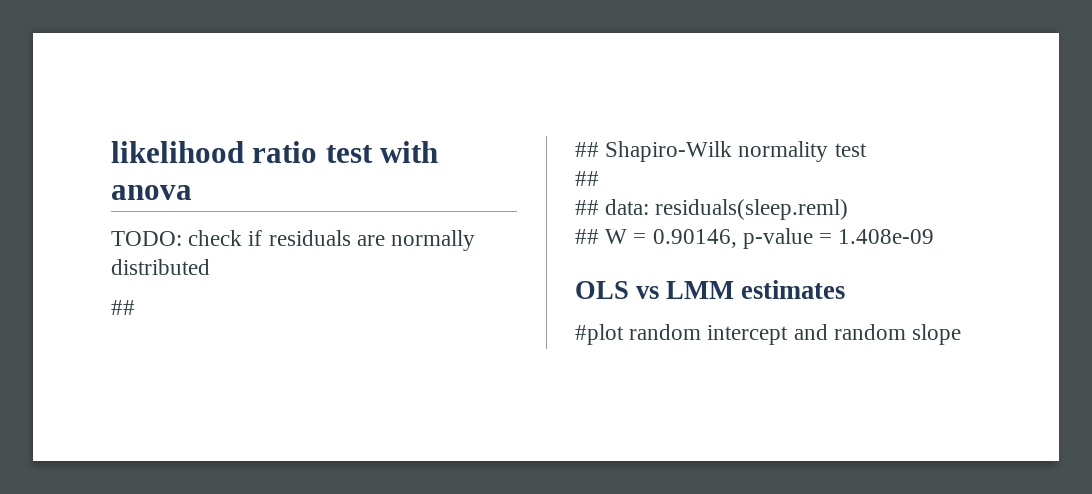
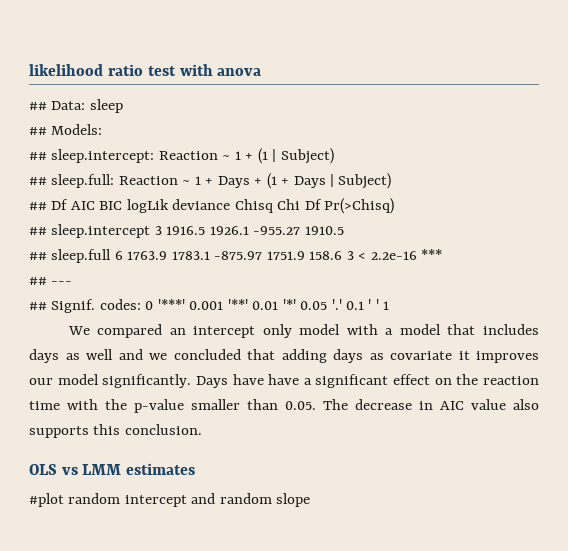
[111,230,476,251] [111,259,210,275] [111,300,135,315] [575,141,867,162] [575,171,599,186] [575,199,849,220] [575,228,935,249] TODO: check if residuals are normally distributed // ## // ## Shapiro-Wilk normality test // ## // ## data: residuals(sleep.reml) // ## W = 0.90146, p-value = 1.408e-09 -> [29,99,123,113] [29,124,103,135] [29,148,334,164] [29,173,392,189] [29,198,395,214] [29,224,344,238] [29,249,443,263] [29,277,73,285] [29,299,390,313] [67,324,539,338] [29,349,539,363] [29,374,539,388] [29,399,539,413] [29,424,202,438] ## Data: sleep // ## Models: // ## sleep.intercept: Reaction ~ 1 + (1 | Subject) // ## sleep.full: Reaction ~ 1 + Days + (1 + Days | Subject) // ## Df AIC BIC logLik deviance Chisq Chi Df Pr(>Chisq) // ## sleep.intercept 3 1916.5 1926.1 -955.27 1910.5 // ## sleep.full 6 1763.9 1783.1 -875.97 1751.9 158.6 3 < 2.2e-16 *** // ## --- // ## Signif. codes: 0 '***' 0.001 '**' 0.01 '*' 0.05 '.' 0.1 ' ' 1 // We compared an intercept only model with a model that includes days as well and we concluded that adding days as covariate it improves our model significantly. Days have have a significant effect on the reaction time with the p-value smaller than 0.05. The decrease in AIC value also supports this conclusion.

